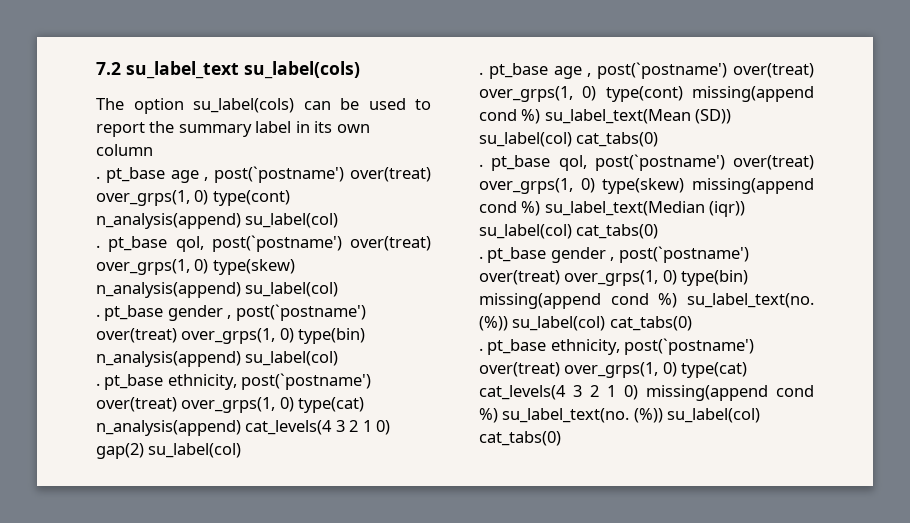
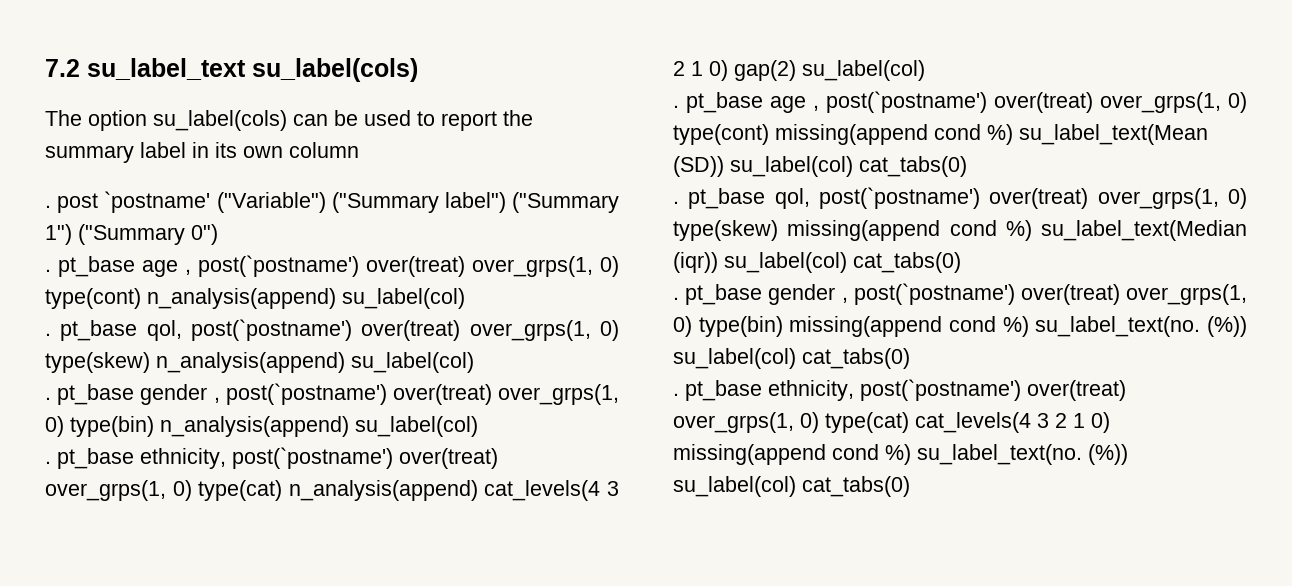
(153, 150) none -> [45,191,619,213] [45,224,218,245] // . post `postname' ("Variable") ("Summary label") ("Summary 1") ("Summary 0")

